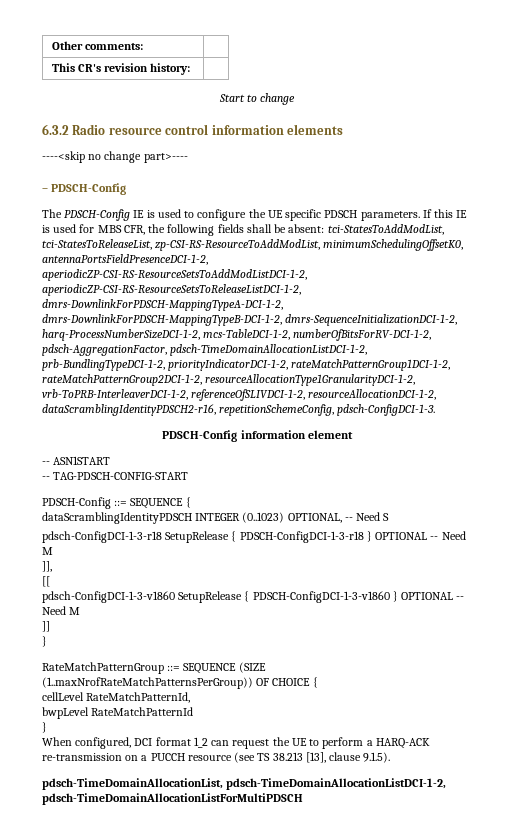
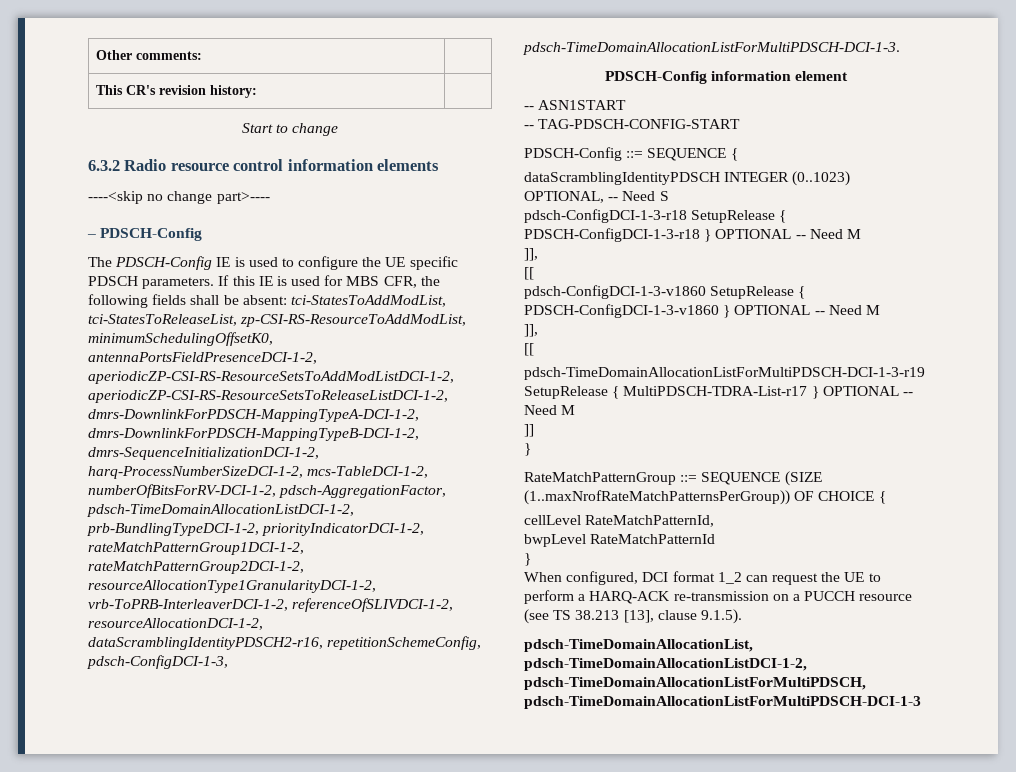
[337,404,436,416] pdsch-ConfigDCI-1-3. -> [87,655,228,669] [523,42,900,55] pdsch-ConfigDCI-1-3, pdsch-TimeDomainAllocationListForMultiPDSCH-DCI-1-3.
(81, 611) none -> [524,324,538,337] [524,343,534,356] [524,367,925,380] [524,386,913,399] [524,405,576,415] // ]], // [[ // pdsch-TimeDomainAllocationListForMultiPDSCH-DCI-1-3-r19 SetupRelease { MultiPDSCH-TDRA-List-r17 } OPTIONAL -- Need M
[42,793,303,805] pdsch-TimeDomainAllocationListForMultiPDSCH -> [524,677,866,690] [524,696,921,709] pdsch-TimeDomainAllocationListForMultiPDSCH, pdsch-TimeDomainAllocationListForMultiPDSCH-DCI-1-3

